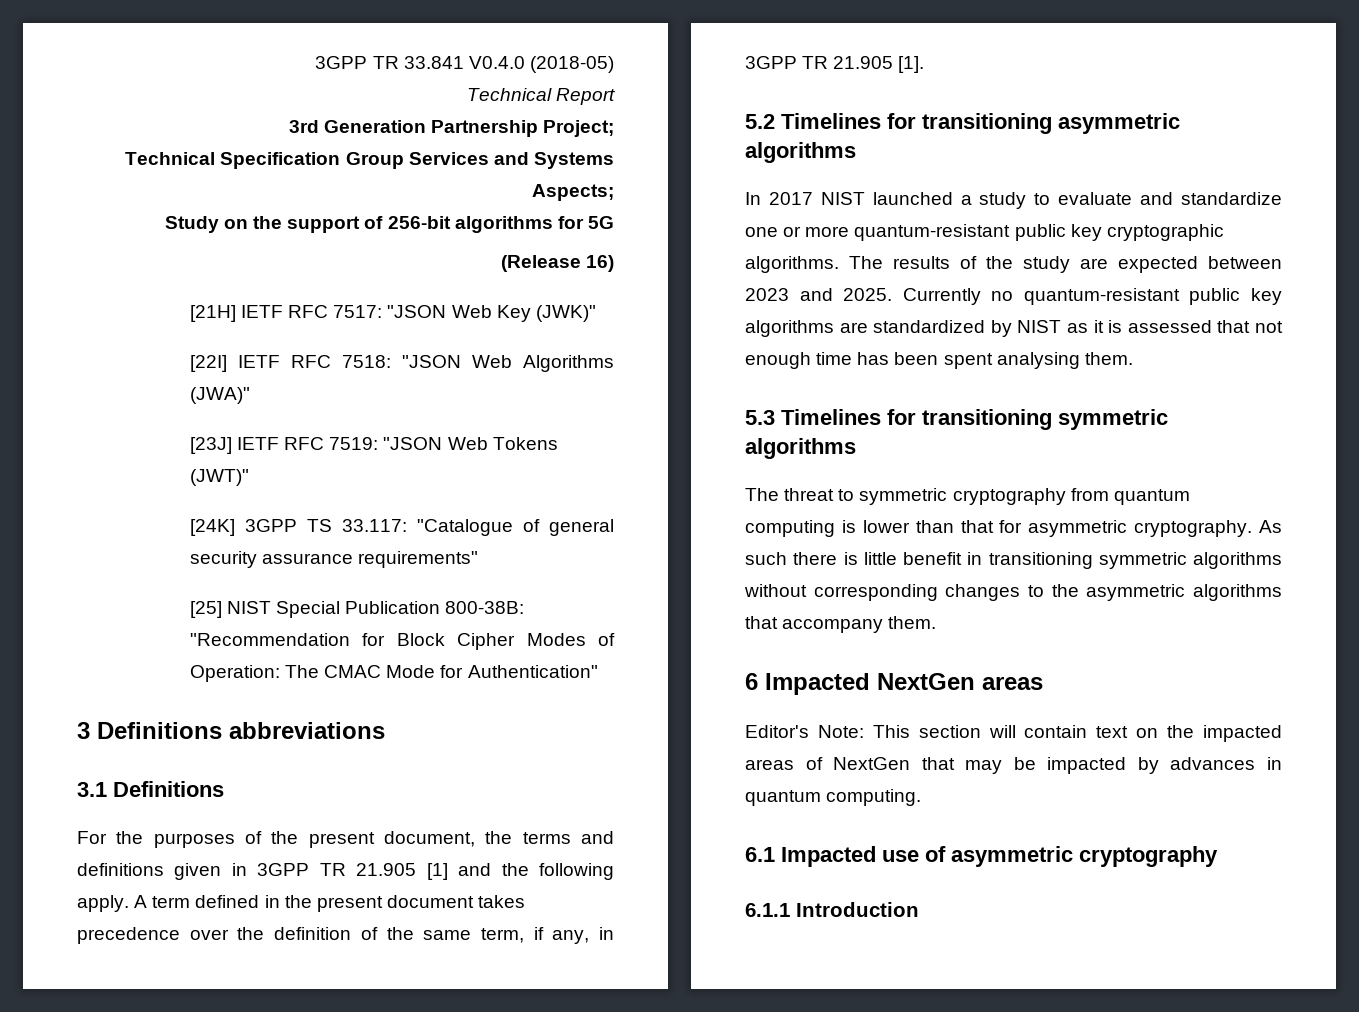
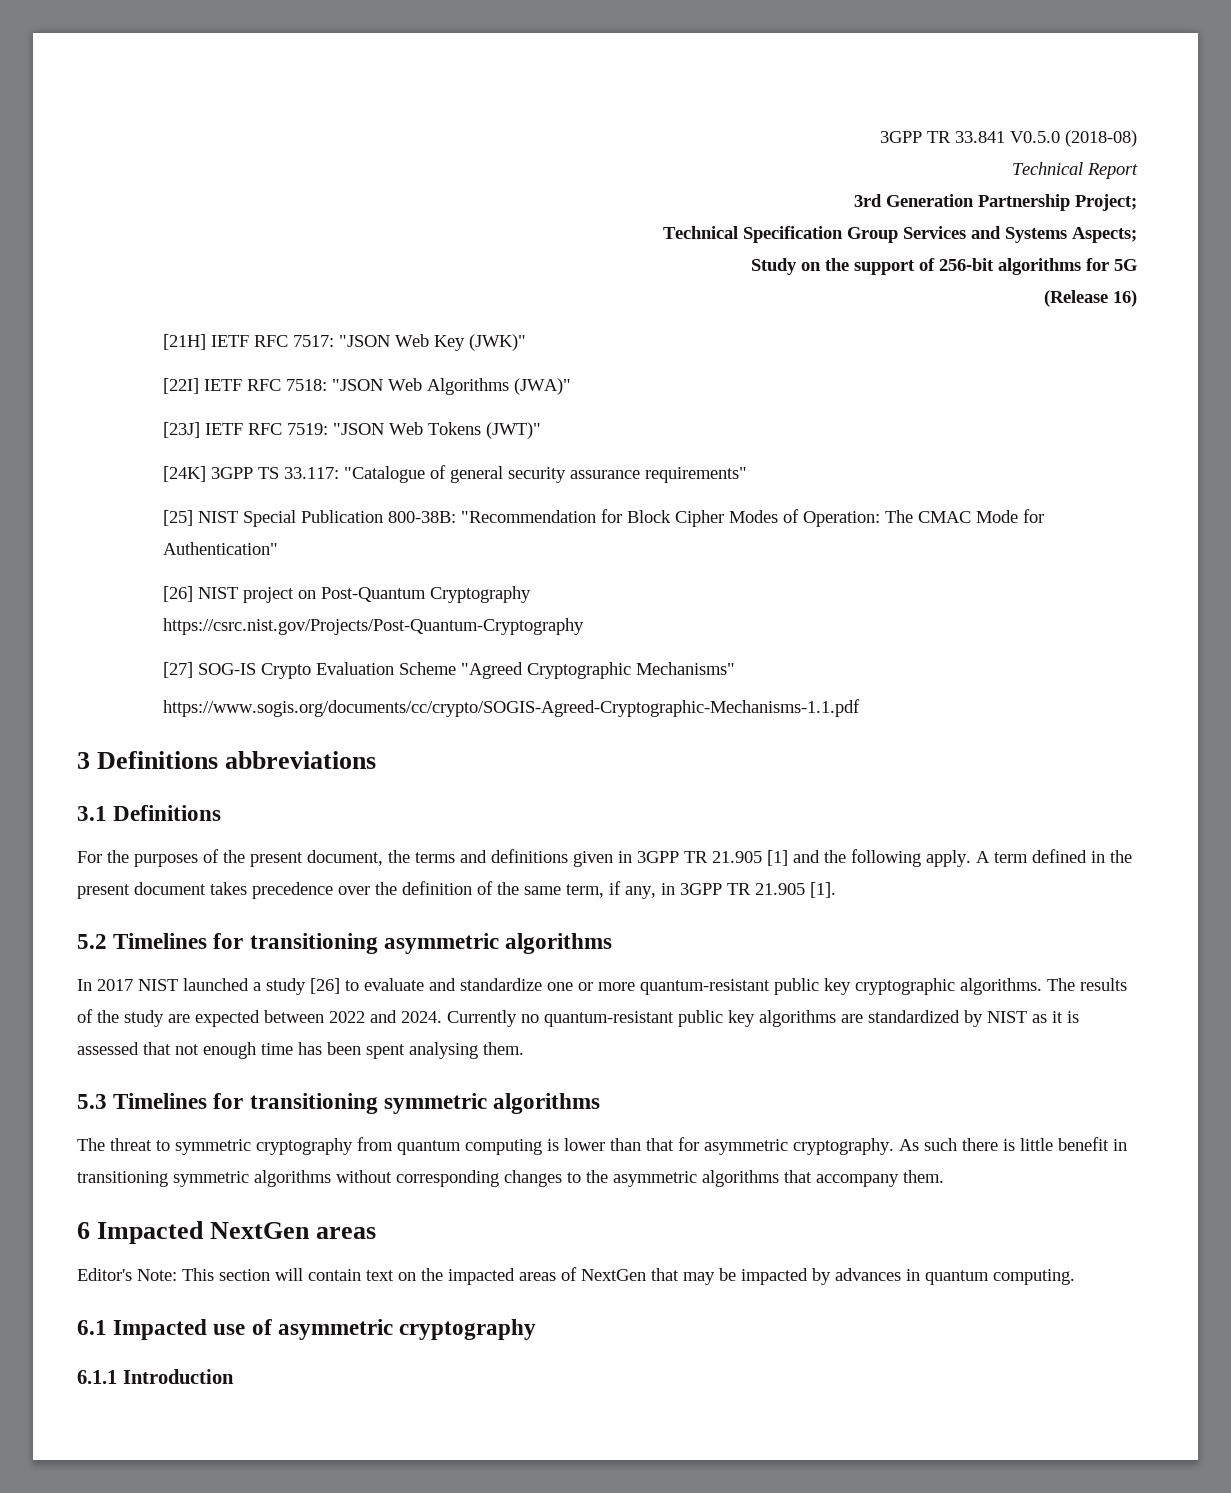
[468,56,614,73] V0.4.0 (2018-05) -> [1010,130,1137,147] V0.5.0 (2018-08)
(598, 671) none -> [162,586,531,603] [162,618,584,635] [162,662,735,679] [162,699,860,717] // [26] NIST project on Post-Quantum Cryptography // https://csrc.nist.gov/Projects/Post-Quantum-Cryptography // [27] SOG-IS Crypto Evaluation Scheme "Agreed Cryptographic Mechanisms" // https://www.sogis.org/documents/cc/crypto/SOGIS-Agreed-Cryptographic-Mechanisms-1.1.pdf
(1027, 200) none -> [310,978,340,994] [26]
[745,288,893,301] 2023 and 2025. -> [329,1010,442,1023] 2022 and 2024.

